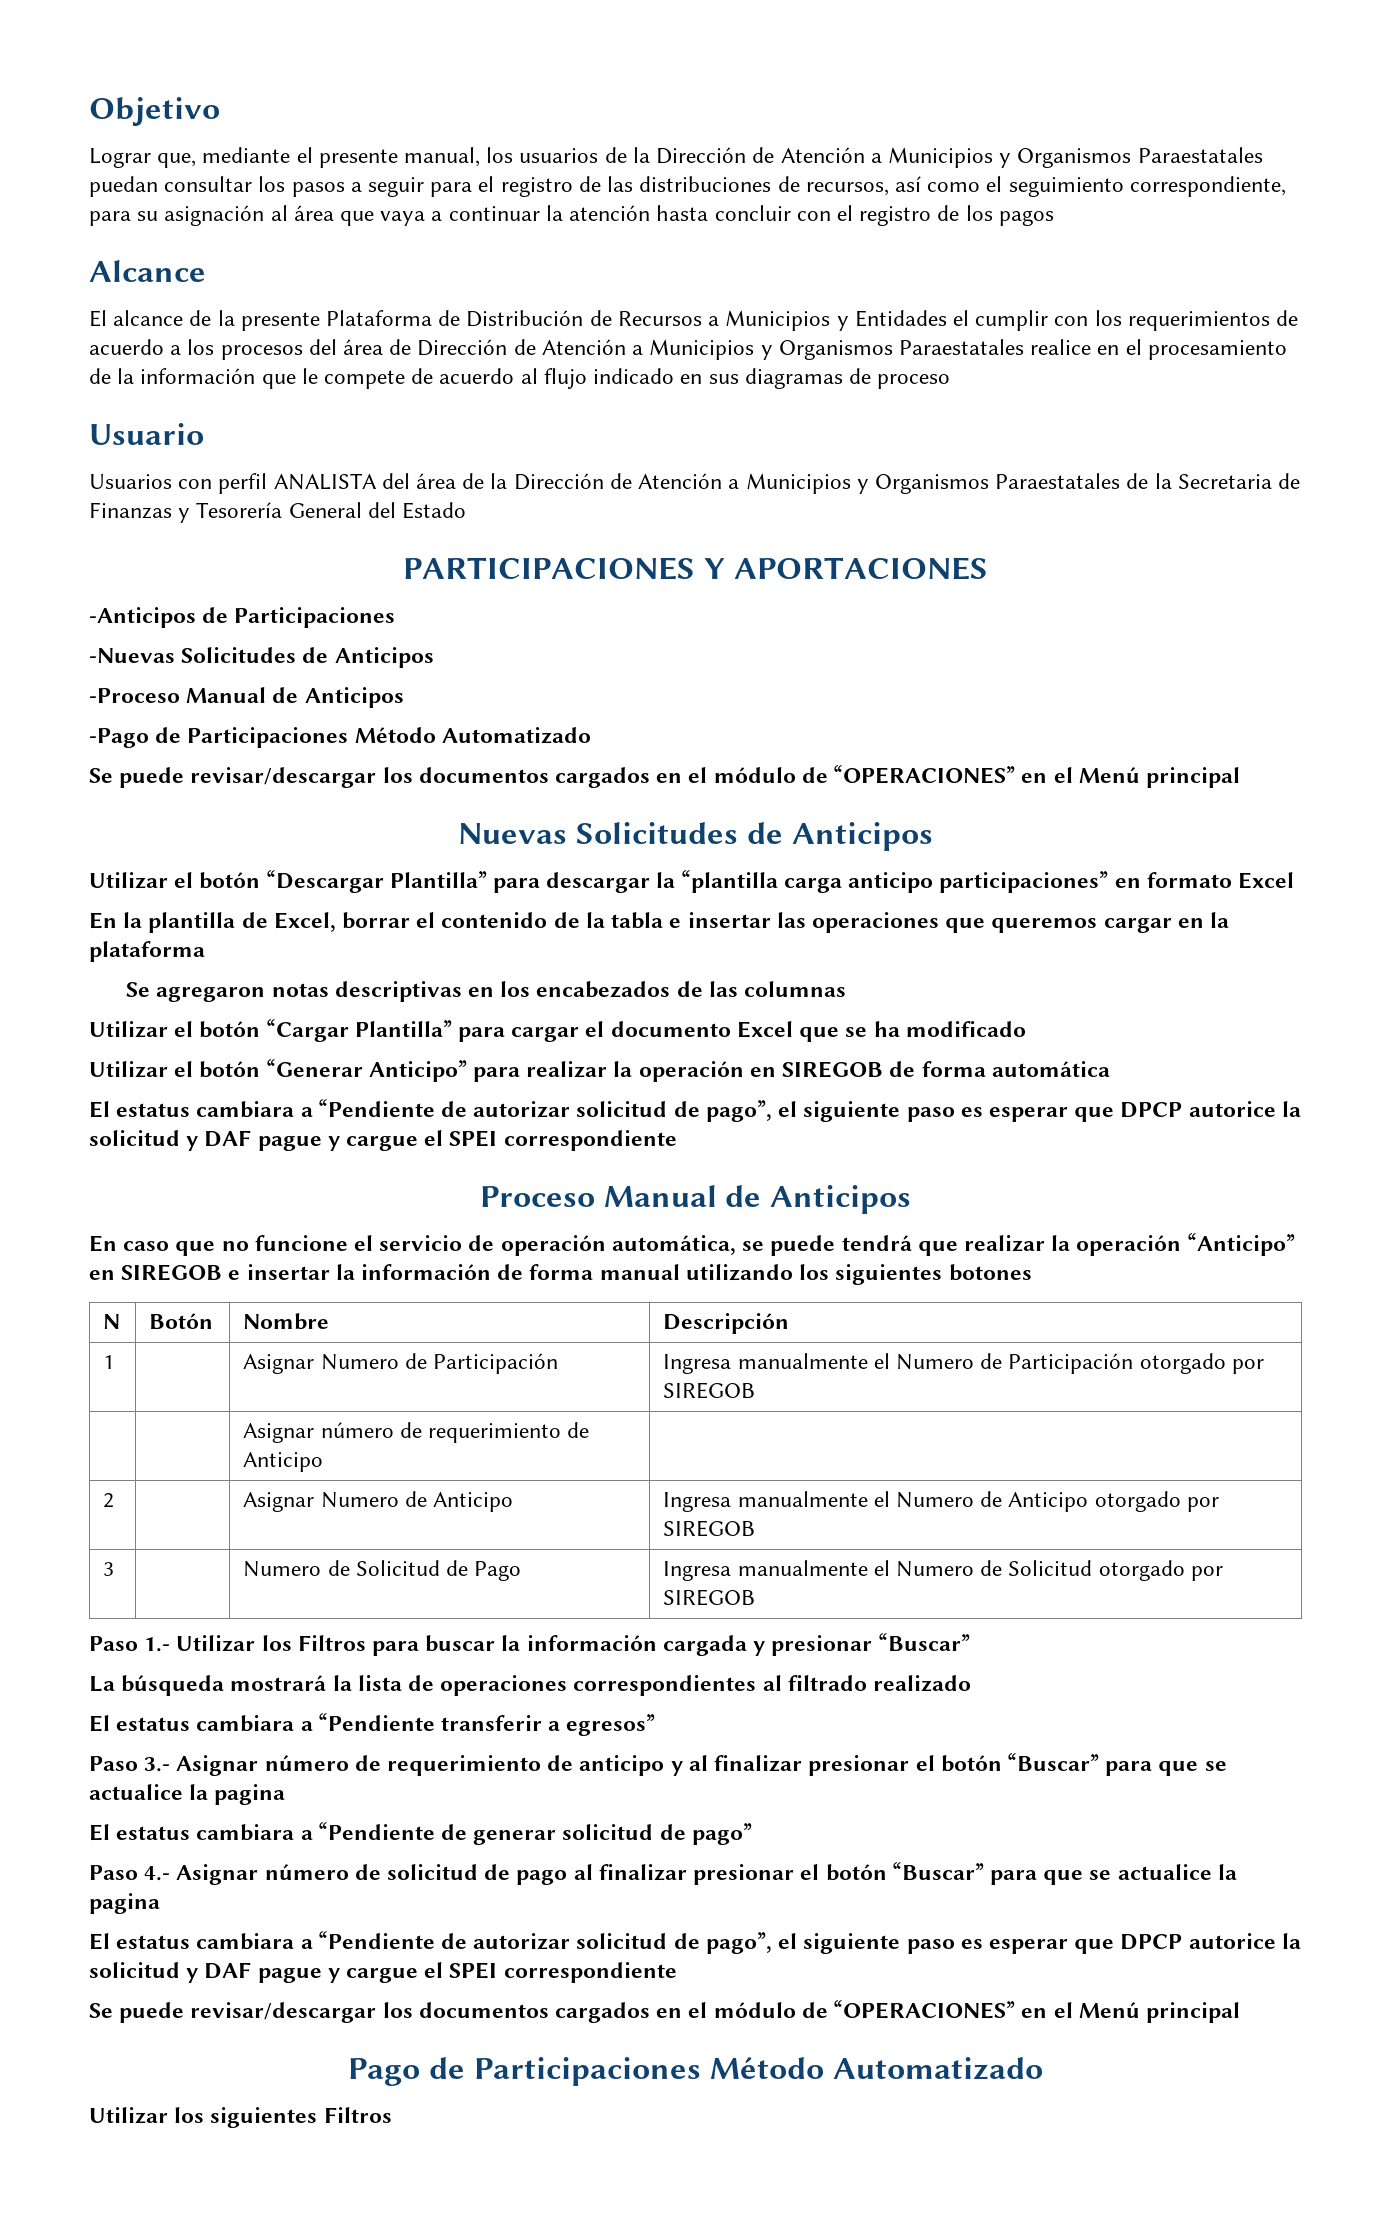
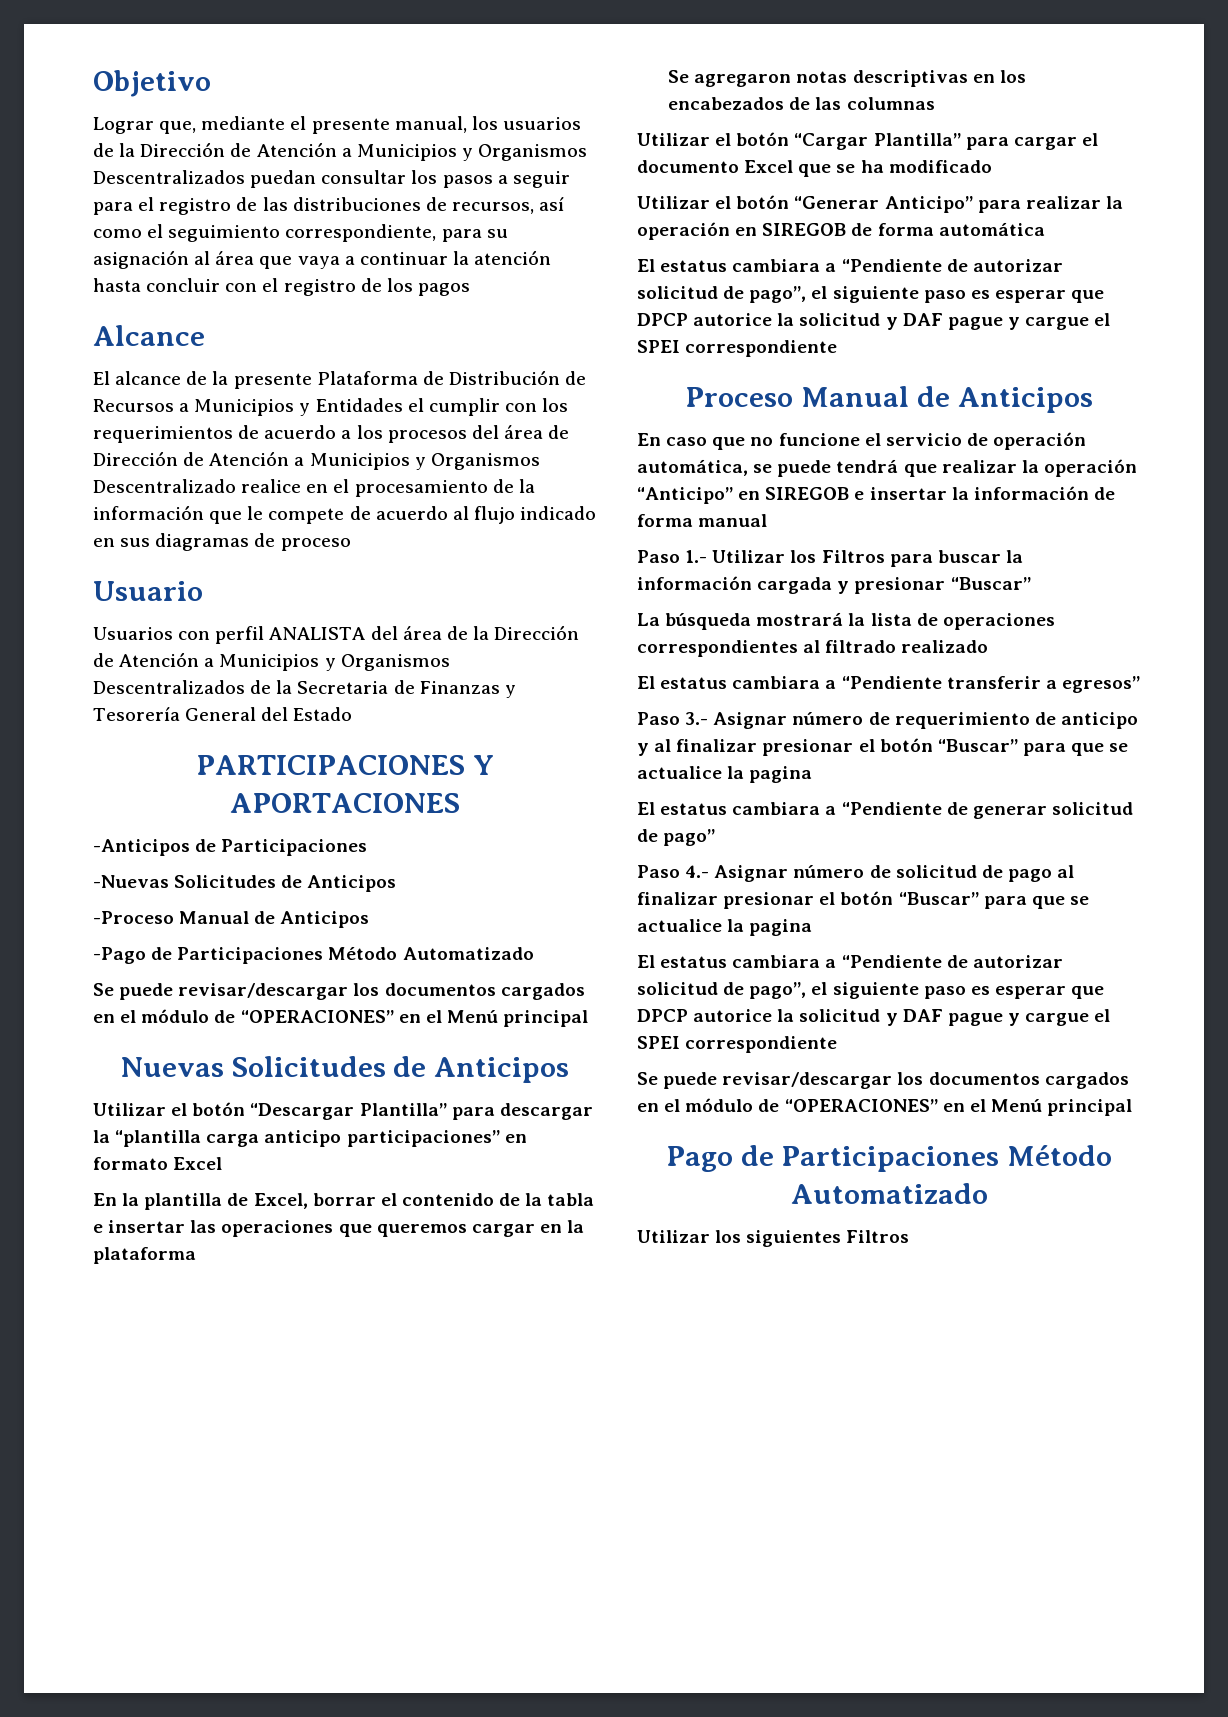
[1137,147,1263,163] Paraestatales -> [93,170,245,184] Descentralizados
[898,339,1024,355] Paraestatales -> [93,479,236,493] Descentralizado
[995,473,1121,489] Paraestatales -> [93,680,245,694] Descentralizados
[685,1264,1032,1285] [103,1314,121,1329] [149,1313,214,1329] [243,1313,330,1330] [663,1313,790,1334] [103,1355,115,1369] [243,1353,558,1374] [663,1353,1264,1374] [663,1382,756,1399] [243,1422,590,1443] [243,1452,324,1472] [103,1493,115,1508] [243,1491,513,1512] [663,1491,1219,1512] [663,1520,756,1537] [103,1562,115,1576] [243,1560,522,1581] [663,1560,1223,1581] [663,1589,756,1606] utilizando los siguientes botones // N | Botón | Nombre | Descripción // 1 | | Asignar Numero de Participación | Ingresa manualmente el Numero de Participación otorgado por SIREGOB // | | Asignar número de requerimiento de Anticipo | // 2 | | Asignar Numero de Anticipo | Ingresa manualmente el Numero de Anticipo otorgado por SIREGOB // 3 | | Numero de Solicitud de Pago | Ingresa manualmente el Numero de Solicitud otorgado por SIREGOB -> (768, 520) none

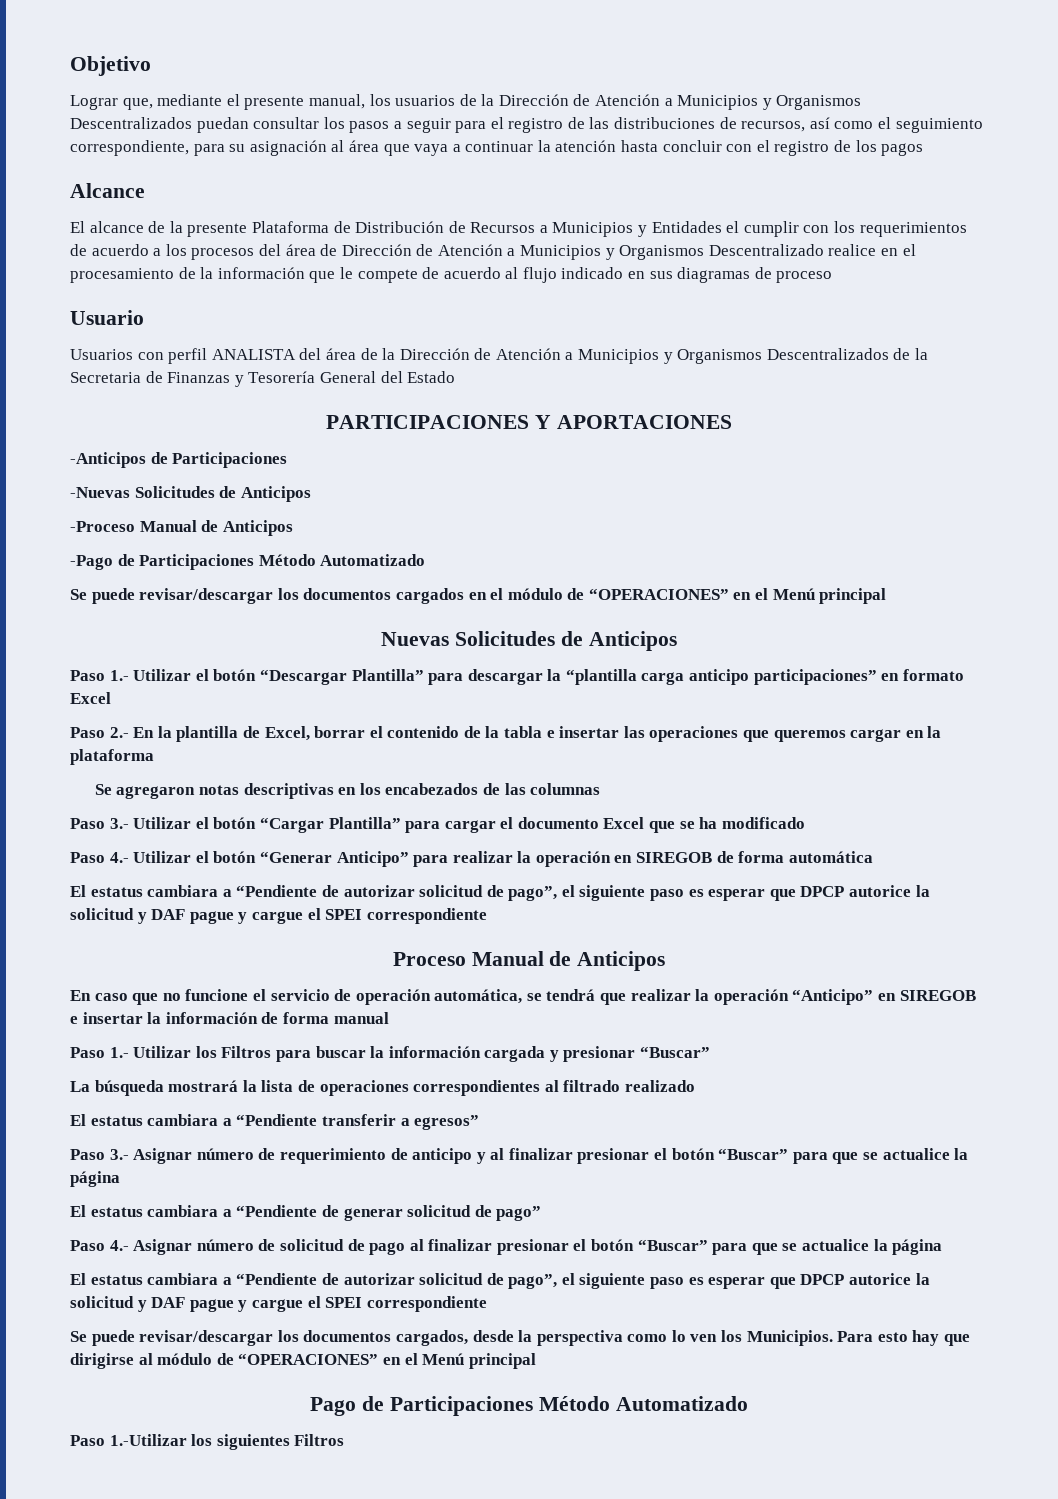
(570, 1070) none -> [70,670,129,681] Paso 1.-
(223, 1163) none -> [70,727,129,738] Paso 2.-
(935, 103) none -> [70,818,129,829] Paso 3.-
(992, 166) none -> [70,852,129,863] Paso 4.-
[777,460,832,477] puede -> (542, 997) none
[749,766,813,783] pagina -> [70,1171,120,1187] página
[749,919,813,936] pagina -> [892,1239,943,1255] página
[1044,1072,1129,1089] [637,1099,681,1112] cargados en el -> [395,1330,971,1346] [70,1353,153,1369] cargados, desde la perspectiva como lo ven los Municipios. Para esto hay que dirigirse al
[637,1230,710,1243] Utilizar -> [70,1434,187,1446] Paso 1.-Utilizar

